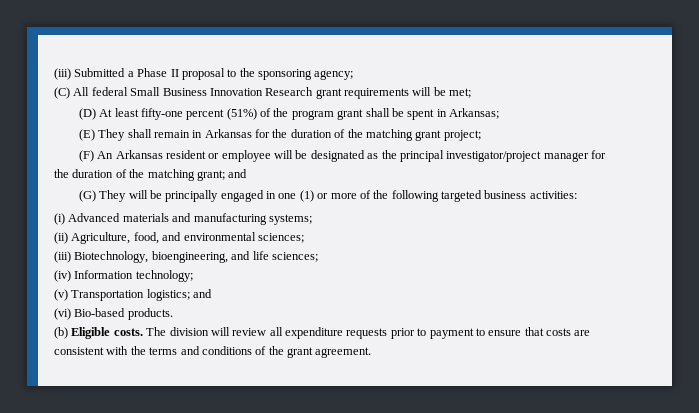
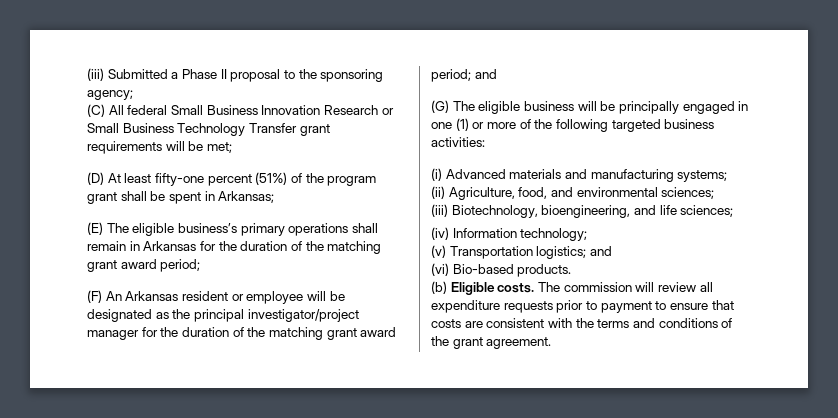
(314, 91) none -> [381,108,394,115] [87,123,297,136] or Small Business Technology Transfer
[98,129,126,141] They -> [106,223,349,236] The eligible business’s primary operations
[443,130,481,141] project; -> [120,259,201,272] award period;
[196,170,225,181] grant; -> [326,327,397,340] [431,69,471,82] grant award period;
[99,190,127,202] They -> [452,101,574,114] The eligible business
[169,327,209,336] division -> [563,282,632,292] commission

